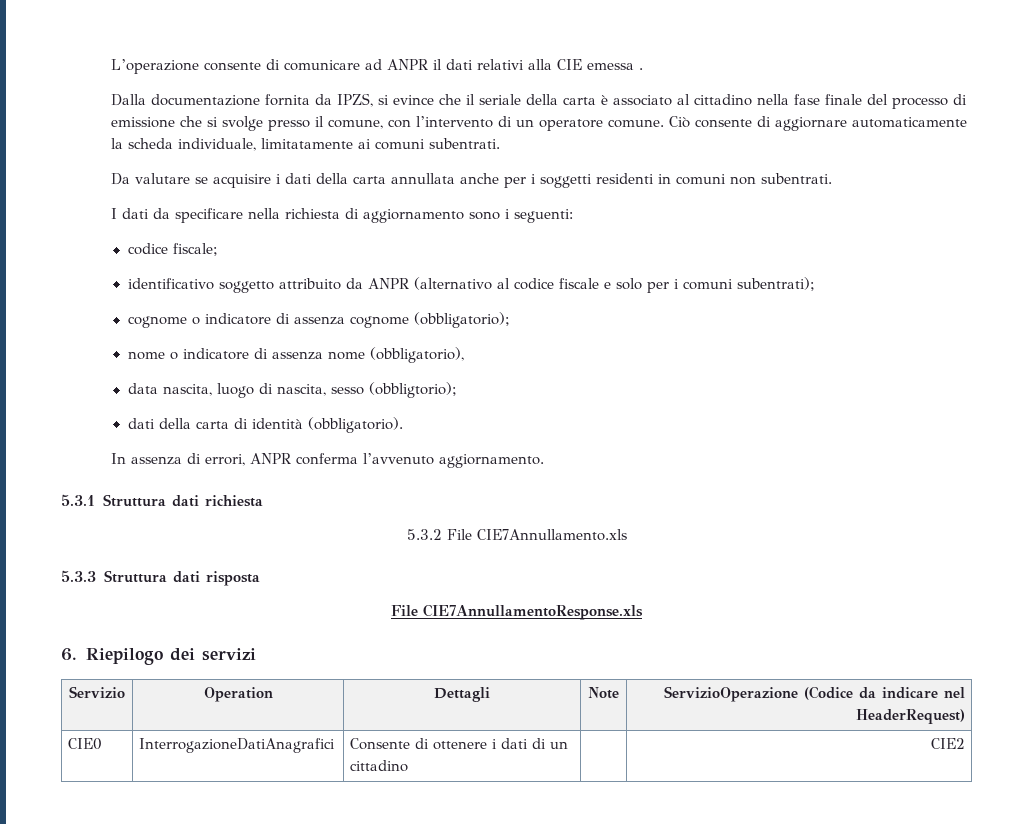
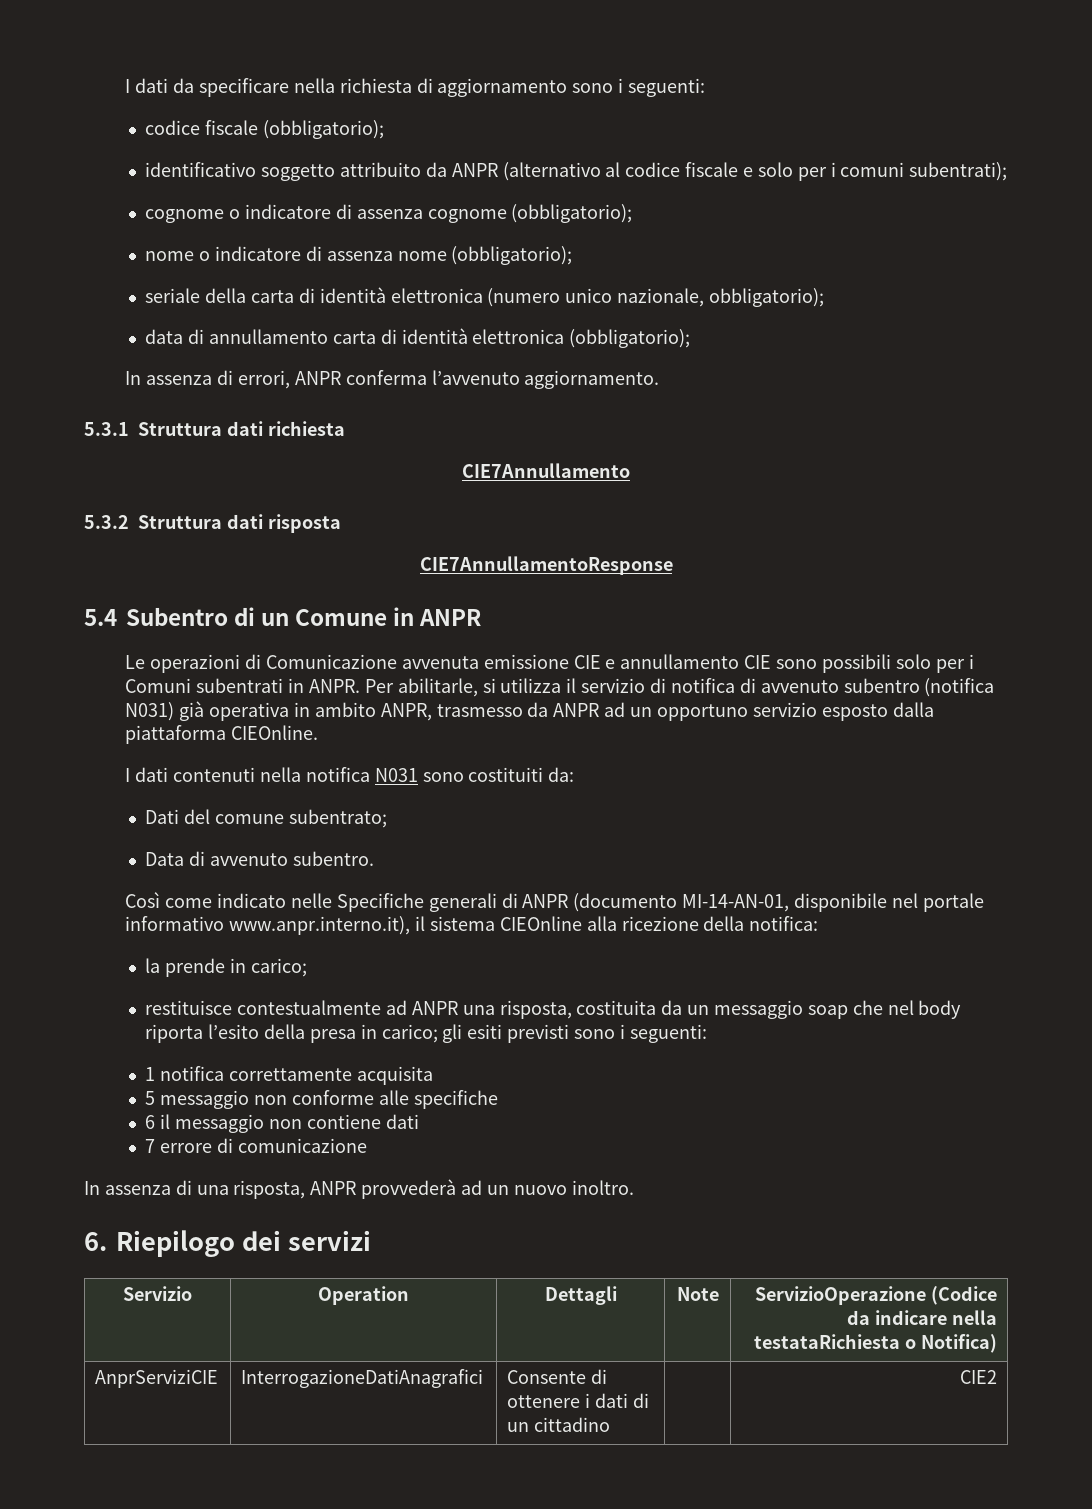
[111,59,644,74] [111,93,968,109] [111,116,968,131] [111,138,501,151] [111,173,833,188] L’operazione consente di comunicare ad ANPR il dati relativi alla CIE emessa . // Dalla documentazione fornita da IPZS, si evince che il seriale della carta è associato al cittadino nella fase finale del processo di emissione che si svolge presso il comune, con l’intervento di un operatore comune. Ciò consente di aggiornare automaticamente la scheda individuale, limitatamente ai comuni subentrati. // Da valutare se acquisire i dati della carta annullata anche per i soggetti residenti in comuni non subentrati. // -> (125, 86) none
[172,243,218,256] fiscale; -> [205,120,384,139] fiscale (obbligatorio);
[369,347,464,363] [127,382,457,398] [127,417,403,433] (obbligatorio), // data nascita, luogo di nascita, sesso (obbligtorio); // dati della carta di identità (obbligatorio). -> [451,246,573,265] [145,287,824,307] [145,328,691,348] (obbligatorio); // seriale della carta di identità elettronica (numero unico nazionale, obbligatorio); // data di annullamento carta di identità elettronica (obbligatorio);
[406,529,627,541] [61,570,96,582] 5.3.2 File CIE7Annullamento.xls // 5.3.3 -> [462,463,630,478] [84,515,129,529] CIE7Annullamento // 5.3.2
[391,604,643,620] File CIE7AnnullamentoResponse.xls -> [419,556,673,575] [84,607,482,626] [125,654,974,673] [125,678,995,697] [125,701,934,721] [125,725,319,744] [125,767,575,782] [145,809,387,828] [145,851,374,866] [125,892,984,912] [125,916,819,935] [145,958,307,977] [145,1000,962,1019] [145,1024,707,1043] [145,1066,433,1085] [145,1090,498,1109] [145,1114,419,1133] [145,1138,367,1153] [84,1179,634,1199] CIE7AnnullamentoResponse // 5.4 Subentro di un Comune in ANPR // Le operazioni di Comunicazione avvenuta emissione CIE e annullamento CIE sono possibili solo per i Comuni subentrati in ANPR. Per abilitarle, si utilizza il servizio di notifica di avvenuto subentro (notifica N031) già operativa in ambito ANPR, trasmesso da ANPR ad un opportuno servizio esposto dalla piattaforma CIEOnline. // I dati contenuti nella notifica N031 sono costituiti da: // Dati del comune subentrato; // Data di avvenuto subentro. // Così come indicato nelle Specifiche generali di ANPR (documento MI-14-AN-01, disponibile nel portale informativo www.anpr.interno.it), il sistema CIEOnline alla ricezione della notifica: // la prende in carico; // restituisce contestualmente ad ANPR una risposta, costituita da un messaggio soap che nel body riporta l’esito della presa in carico; gli esiti previsti sono i seguenti: // 1 notifica correttamente acquisita // 5 messaggio non conforme alle specifiche // 6 il messaggio non contiene dati // 7 errore di comunicazione // In assenza di una risposta, ANPR provvederà ad un nuovo inoltro.
[943,687,965,698] [855,709,965,724] [68,738,103,750] nel HeaderRequest) // CIE0 -> [951,1310,997,1325] [753,1334,997,1353] [95,1369,219,1388] nella testataRichiesta o Notifica) // AnprServiziCIE

